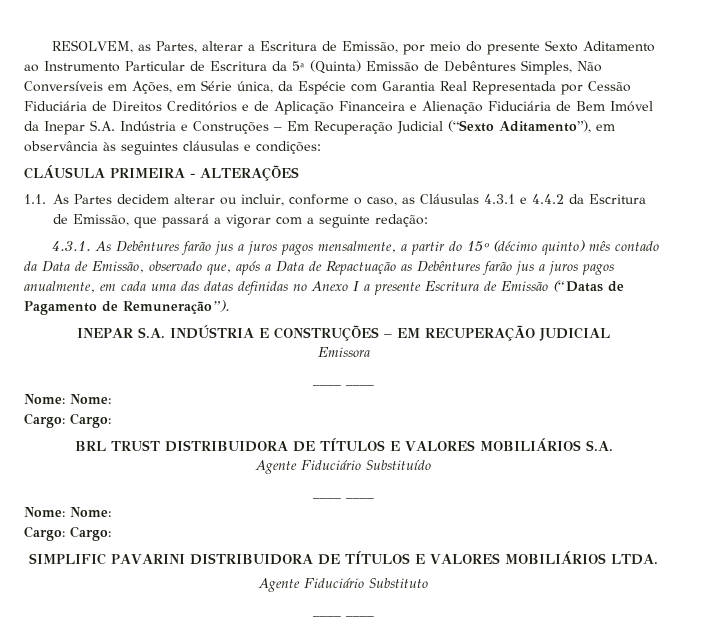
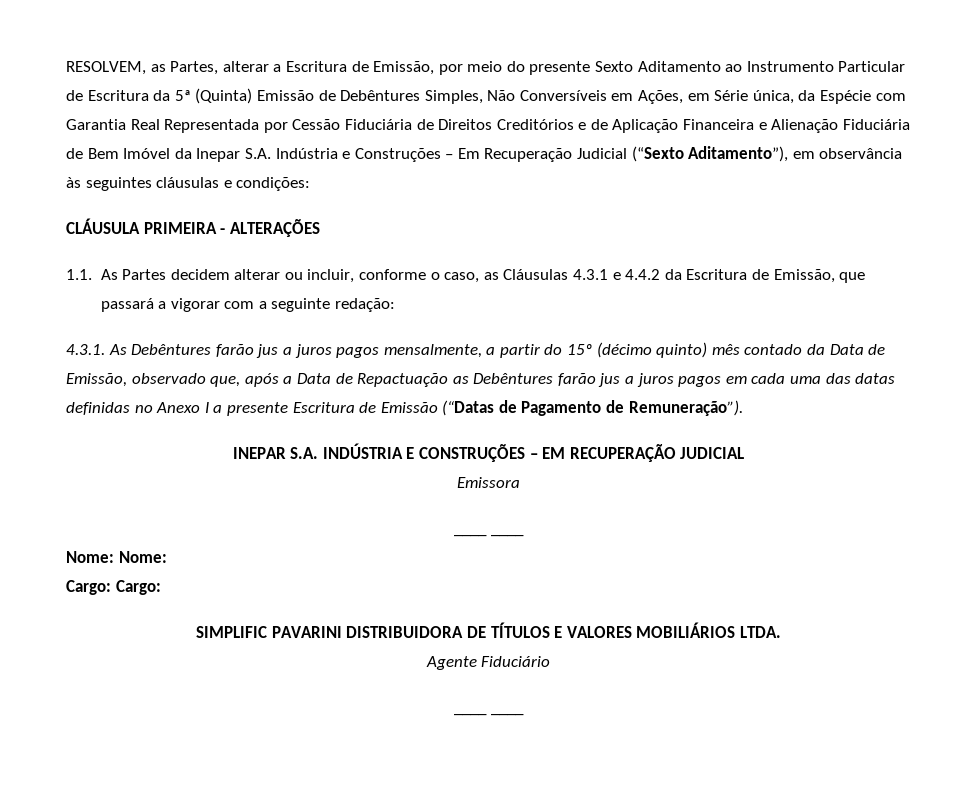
[24,281,95,293] anualmente, -> (722, 381) none
[74,438,613,452] [255,460,431,474] [313,497,374,499] [24,507,111,517] [24,526,111,541] // BRL TRUST DISTRIBUIDORA DE TÍTULOS E VALORES MOBILIÁRIOS S.A. // Agente Fiduciário Substituído // ____ ____ // Nome: Nome: // Cargo: Cargo: -> (161, 587) none
[369,578,428,588] Substituto -> (551, 661) none

